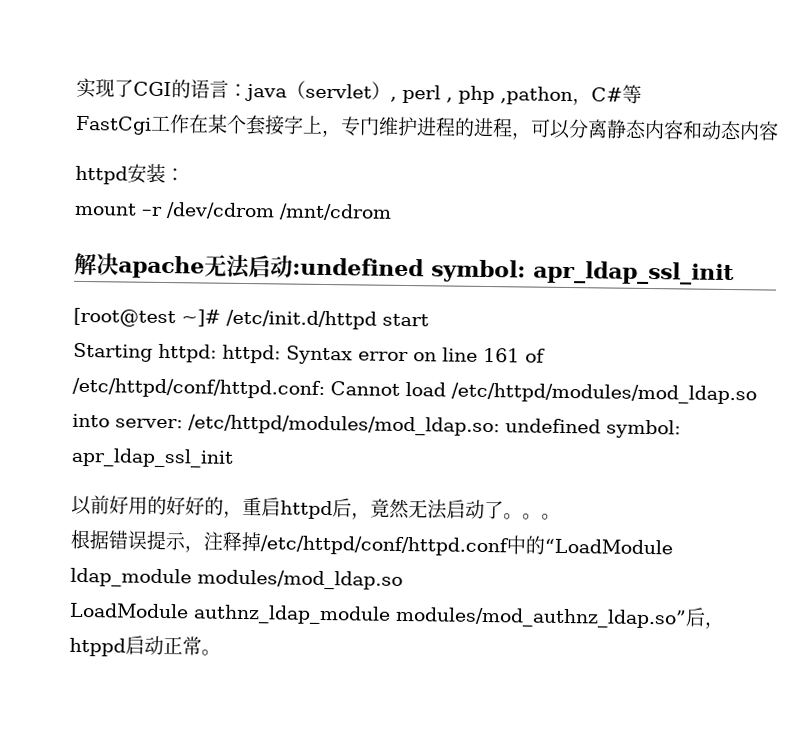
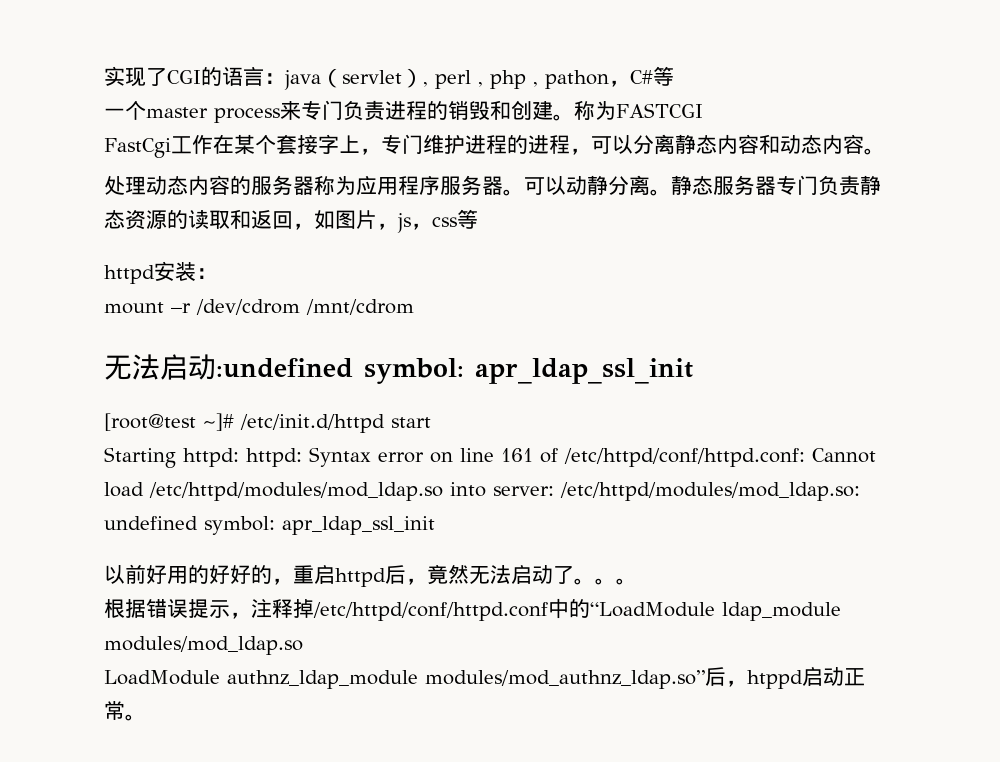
[500,86,573,106] ,pathon -> [533,70,609,89] , pathon
(642, 94) none -> [104,100,703,123] // 一个master process来专门负责进程的销毁和创建。称为FASTCGI
(779, 131) none -> [864,148,885,155] [104,175,881,196] [104,209,478,233] 。 // 处理动态内容的服务器称为应用程序服务器。可以动静分离。静态服务器专门负责静态资源的读取和返回，如图片，js，css等
[74,252,205,279] 解决apache -> (414, 307) none

